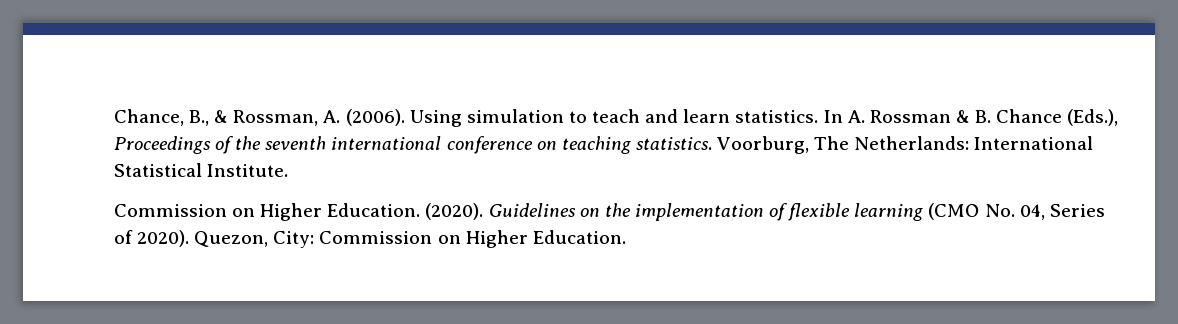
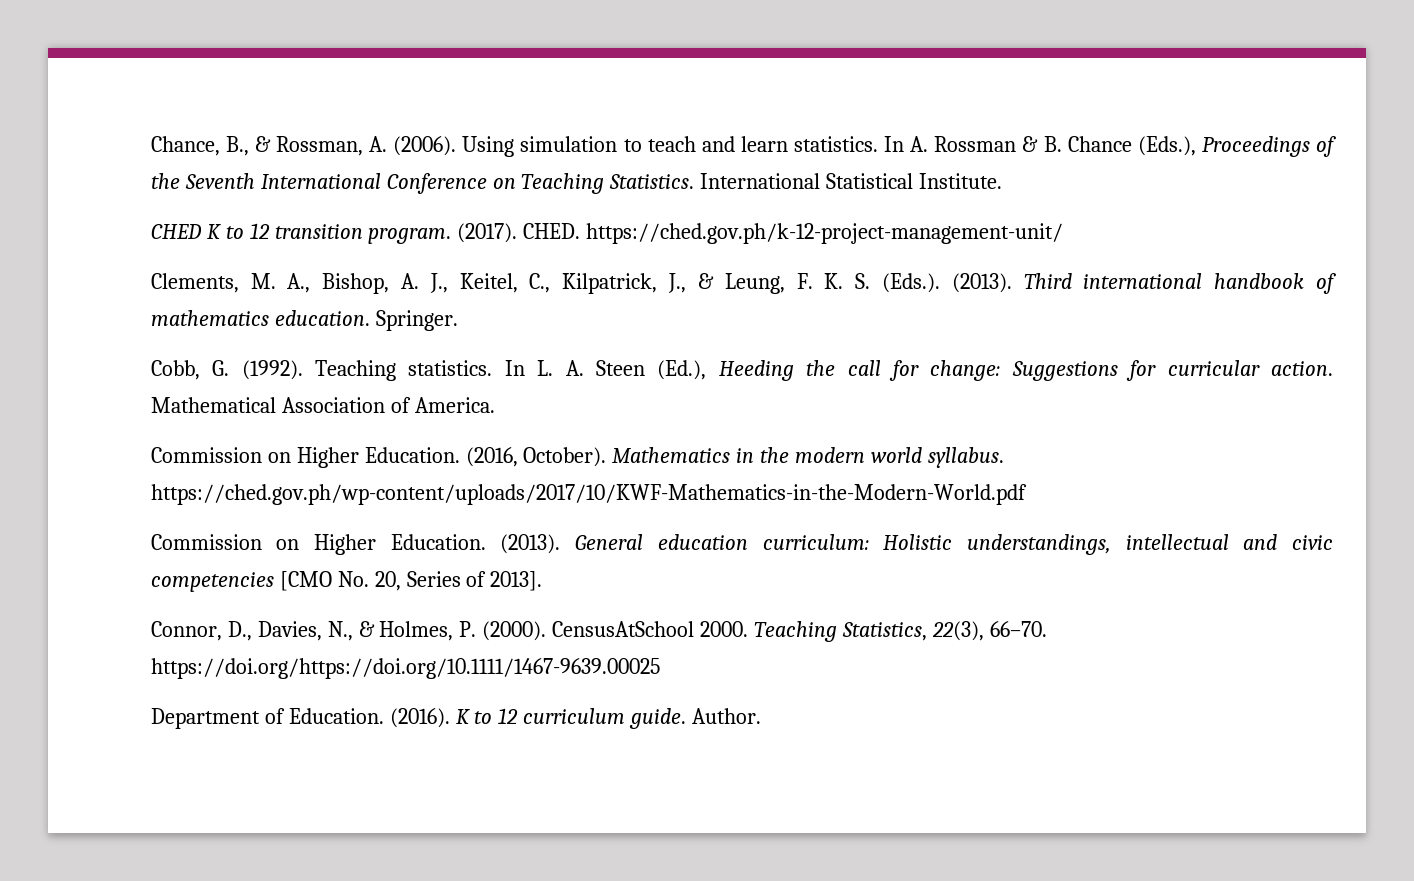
[265,136,1094,154] [113,163,289,177] [113,203,1105,221] [113,230,626,248] seventh international conference on teaching statistics. Voorburg, The Netherlands: International Statistical Institute. // Commission on Higher Education. (2020). Guidelines on the implementation of flexible learning (CMO No. 04, Series of 2020). Quezon, City: Commission on Higher Education. -> [184,173,1003,194] [150,223,1064,244] [150,273,1336,294] [150,310,458,331] [150,360,1333,381] [150,397,495,413] [150,447,1005,468] [150,484,1027,505] [150,534,1333,555] [150,571,543,592] [150,621,1047,642] [150,658,660,679] [150,708,762,729] Seventh International Conference on Teaching Statistics. International Statistical Institute. // CHED K to 12 transition program. (2017). CHED. https://ched.gov.ph/k-12-project-management-unit/ // Clements, M. A., Bishop, A. J., Keitel, C., Kilpatrick, J., & Leung, F. K. S. (Eds.). (2013). Third international handbook of mathematics education. Springer. // Cobb, G. (1992). Teaching statistics. In L. A. Steen (Ed.), Heeding the call for change: Suggestions for curricular action. Mathematical Association of America. // Commission on Higher Education. (2016, October). Mathematics in the modern world syllabus. https://ched.gov.ph/wp-content/uploads/2017/10/KWF-Mathematics-in-the-Modern-World.pdf // Commission on Higher Education. (2013). General education curriculum: Holistic understandings, intellectual and civic competencies [CMO No. 20, Series of 2013]. // Connor, D., Davies, N., & Holmes, P. (2000). CensusAtSchool 2000. Teaching Statistics, 22(3), 66–70. https://doi.org/https://doi.org/10.1111/1467-9639.00025 // Department of Education. (2016). K to 12 curriculum guide. Author.

